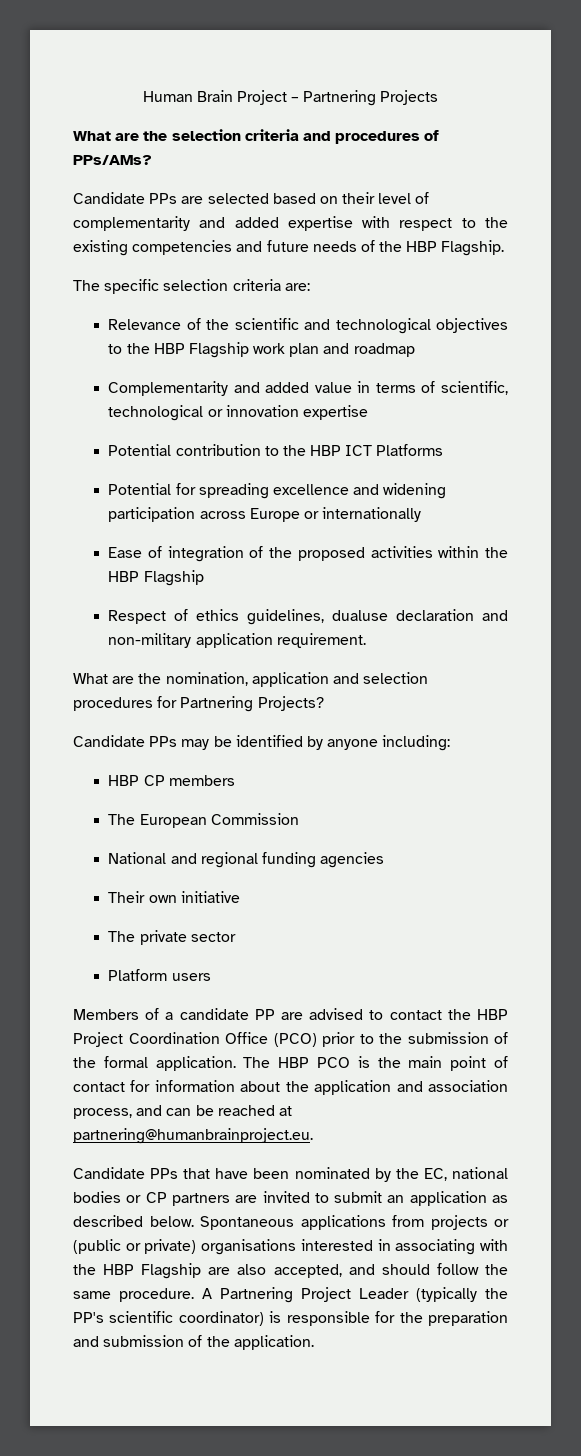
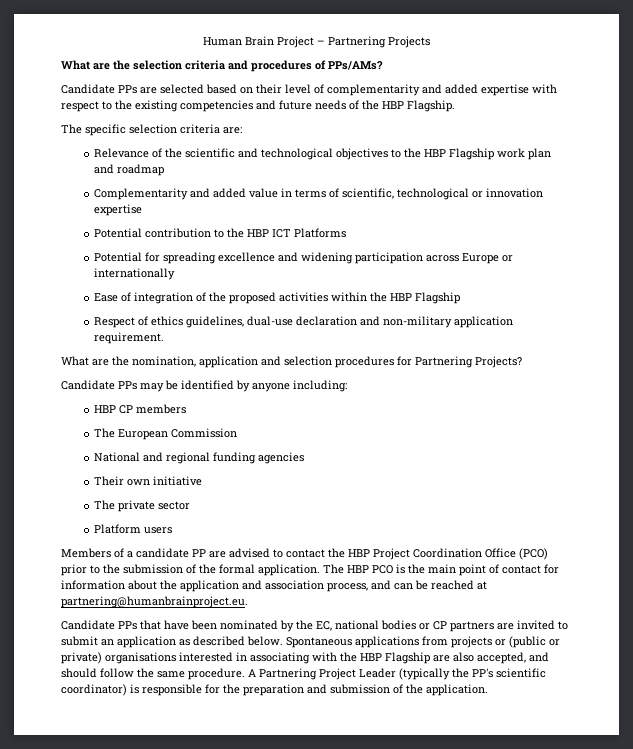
[332,610,389,621] dualuse -> [246,316,293,326] dual-use

